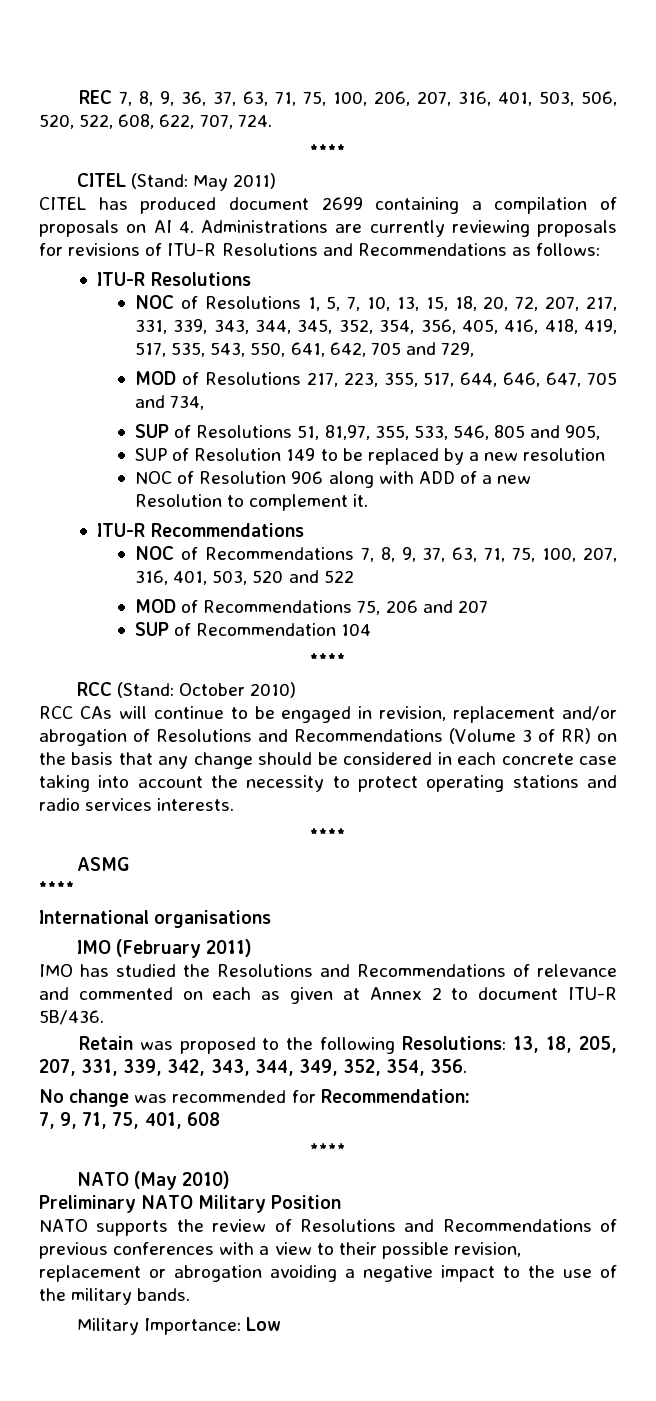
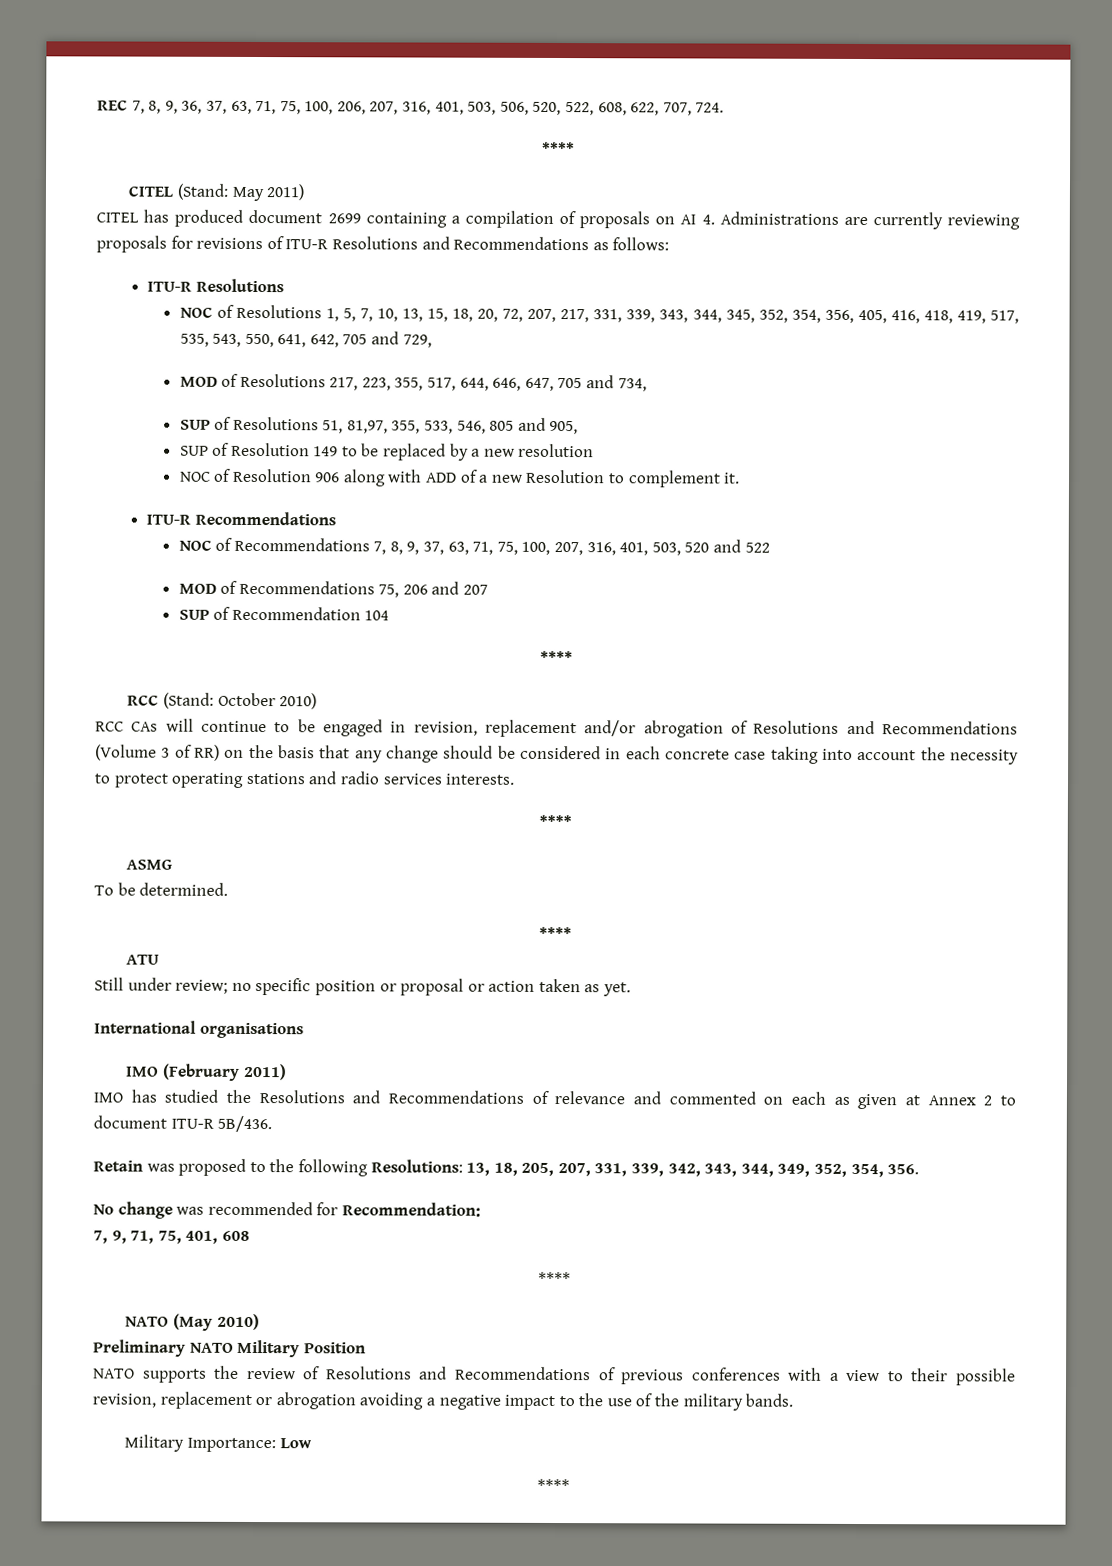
[39,881,75,894] **** -> [94,882,229,896] [539,926,572,941] [126,954,160,965] [94,977,632,997] To be determined. // **** // ATU // Still under review; no specific position or proposal or action taken as yet.
(281, 1324) none -> [537,1478,570,1493] // ****

